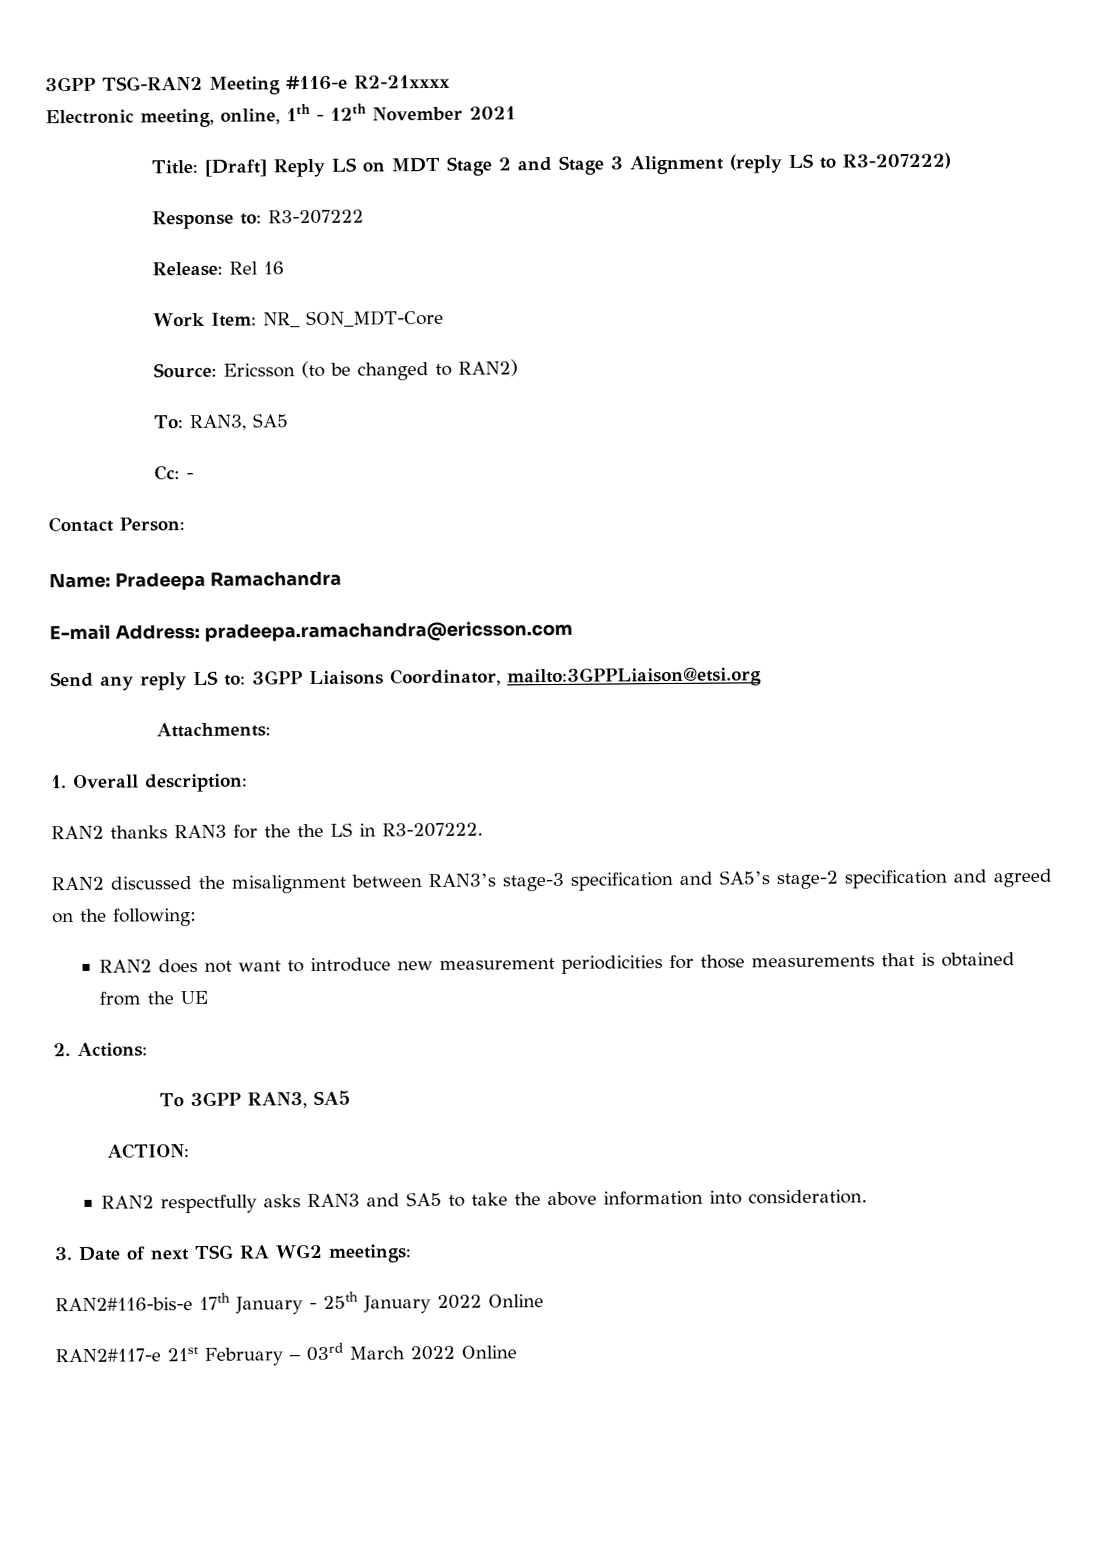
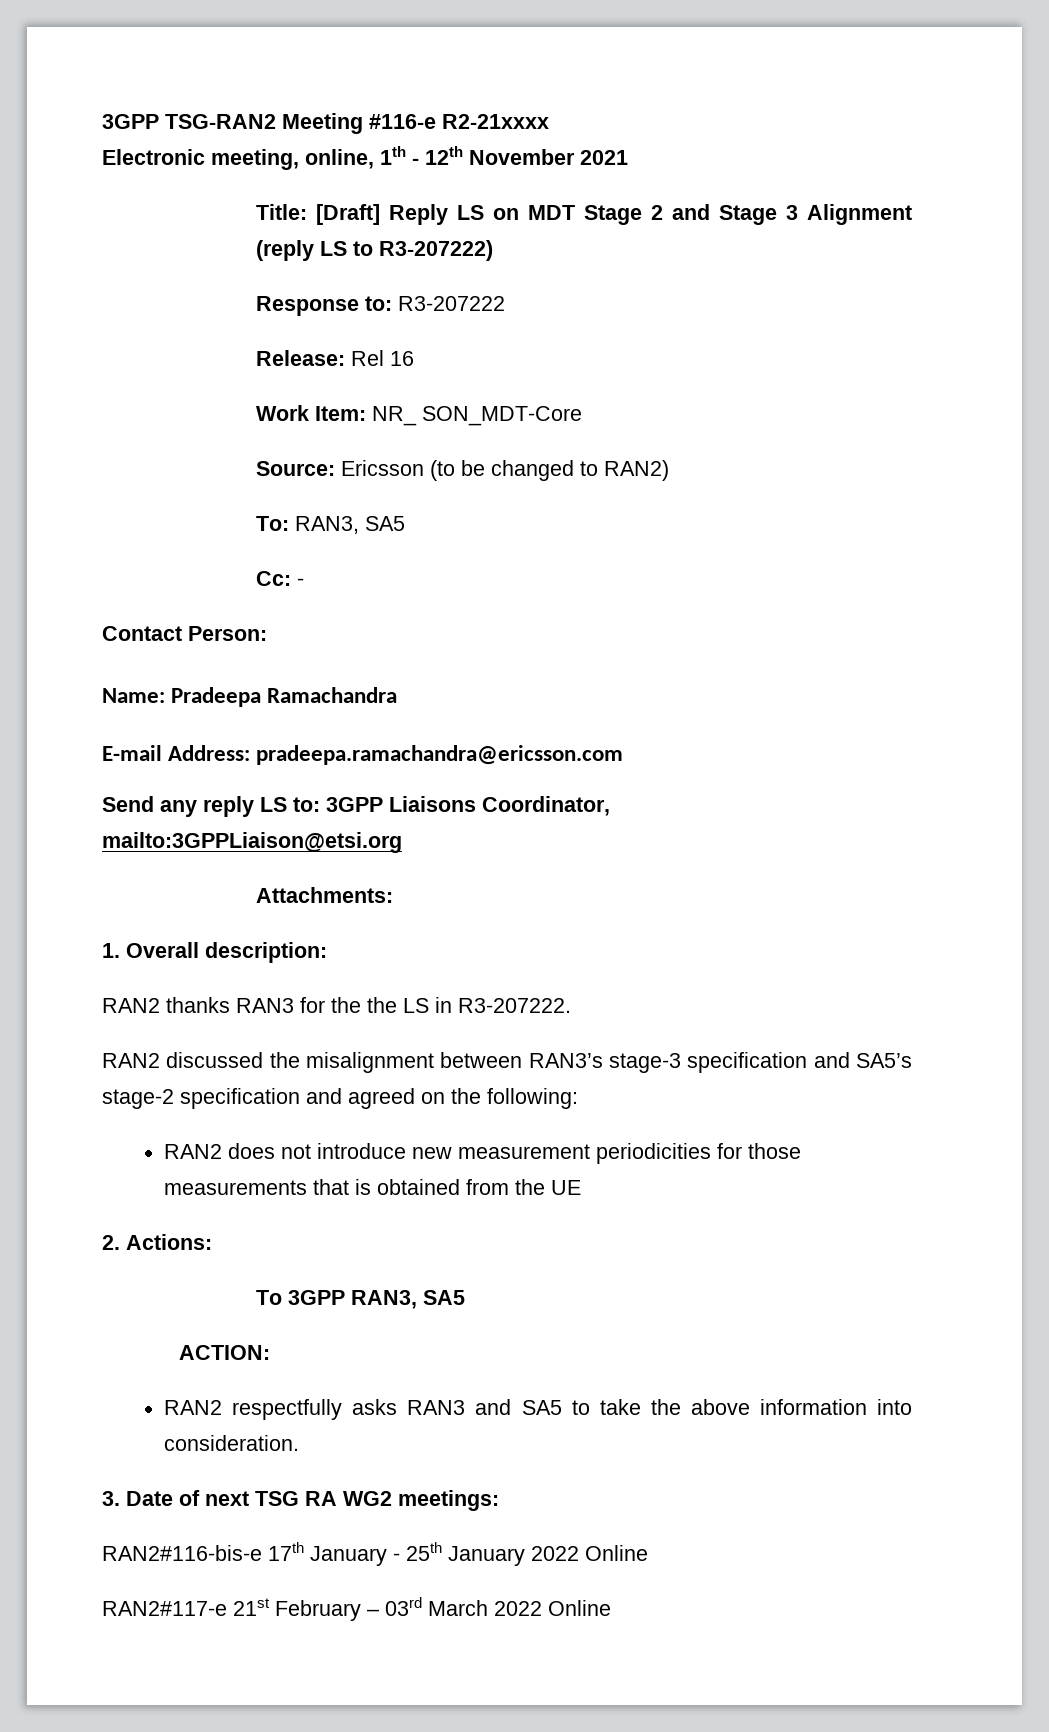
[238,960,305,973] want to -> (312, 1151) none

